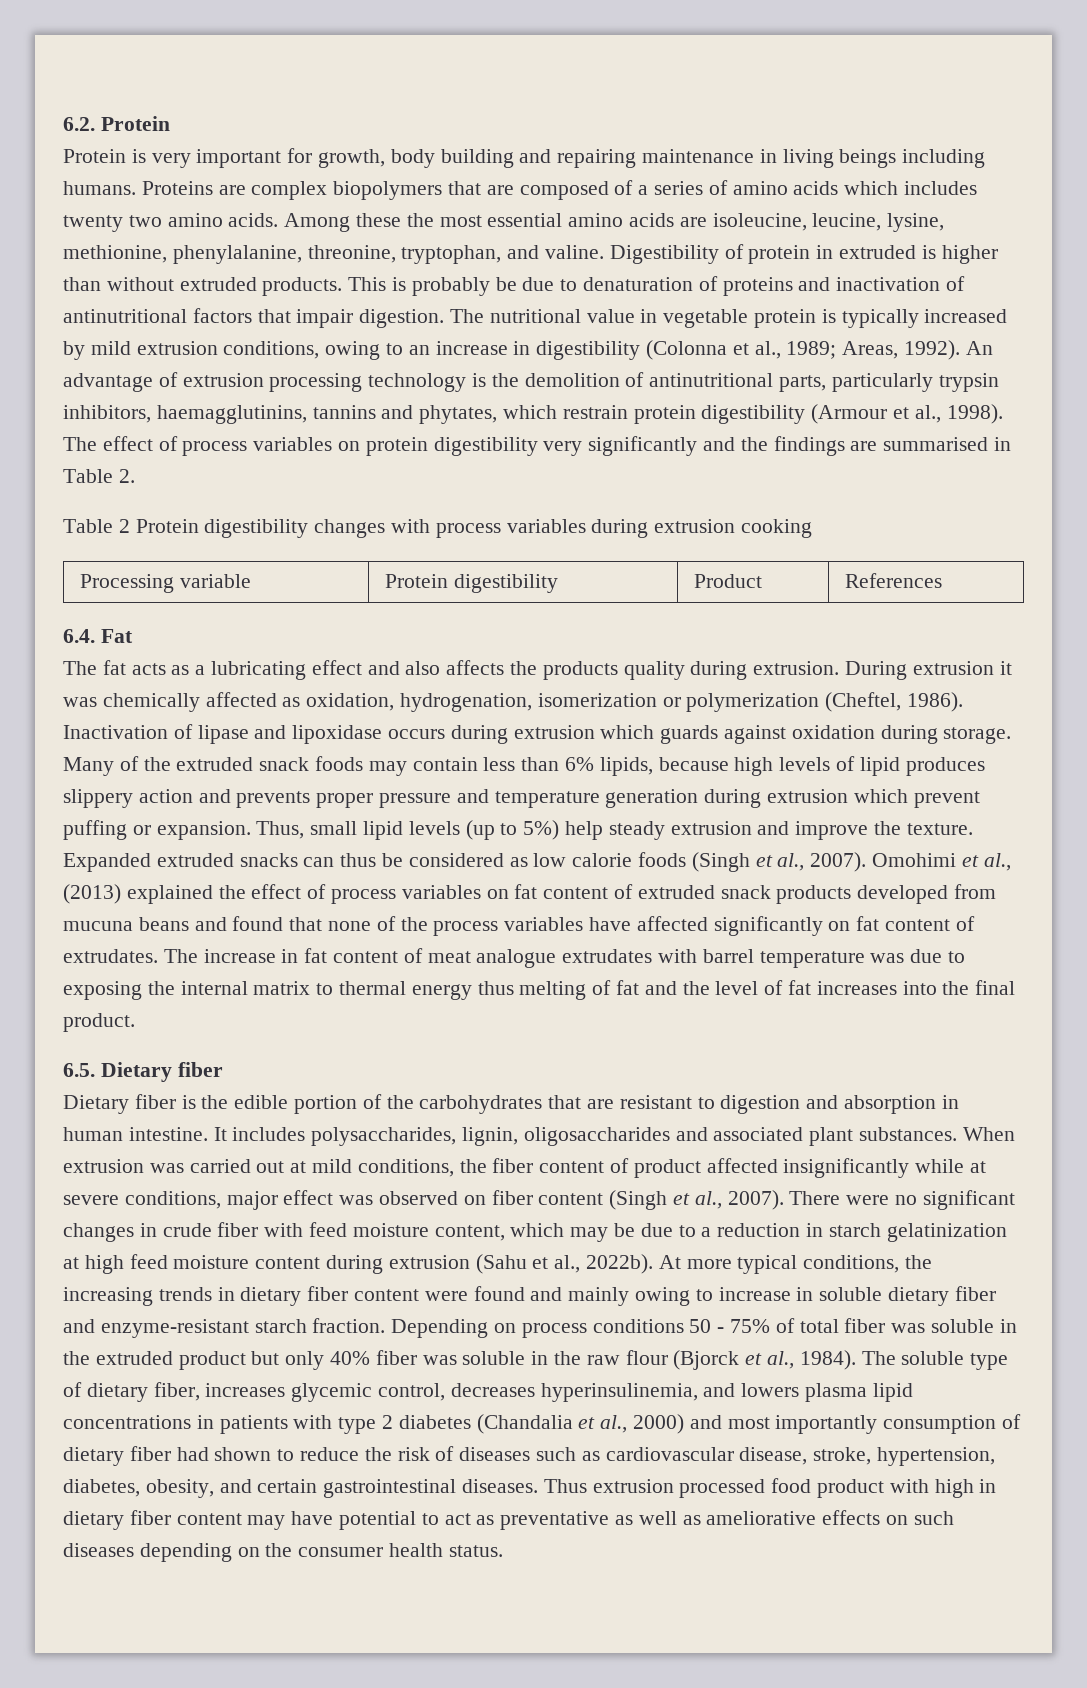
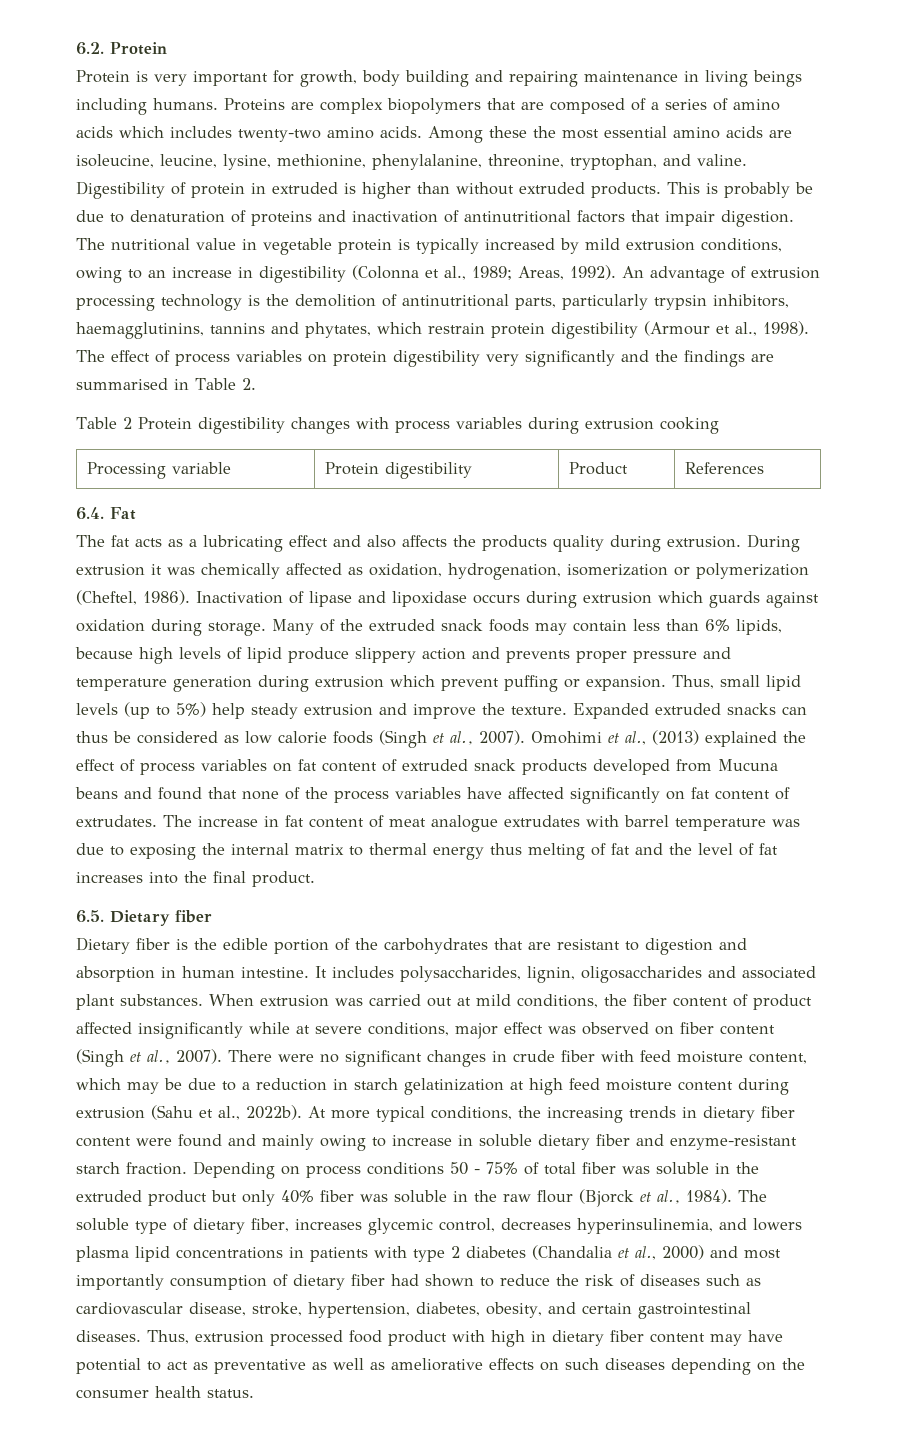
[63,215,162,232] twenty two -> [238,129,321,142] twenty-two
[905,757,985,776] produces -> [288,647,349,663] produce
[63,921,133,931] mucuna -> [718,759,778,771] Mucuna
[543,1479,587,1493] Thus -> [147,1330,189,1344] Thus,

